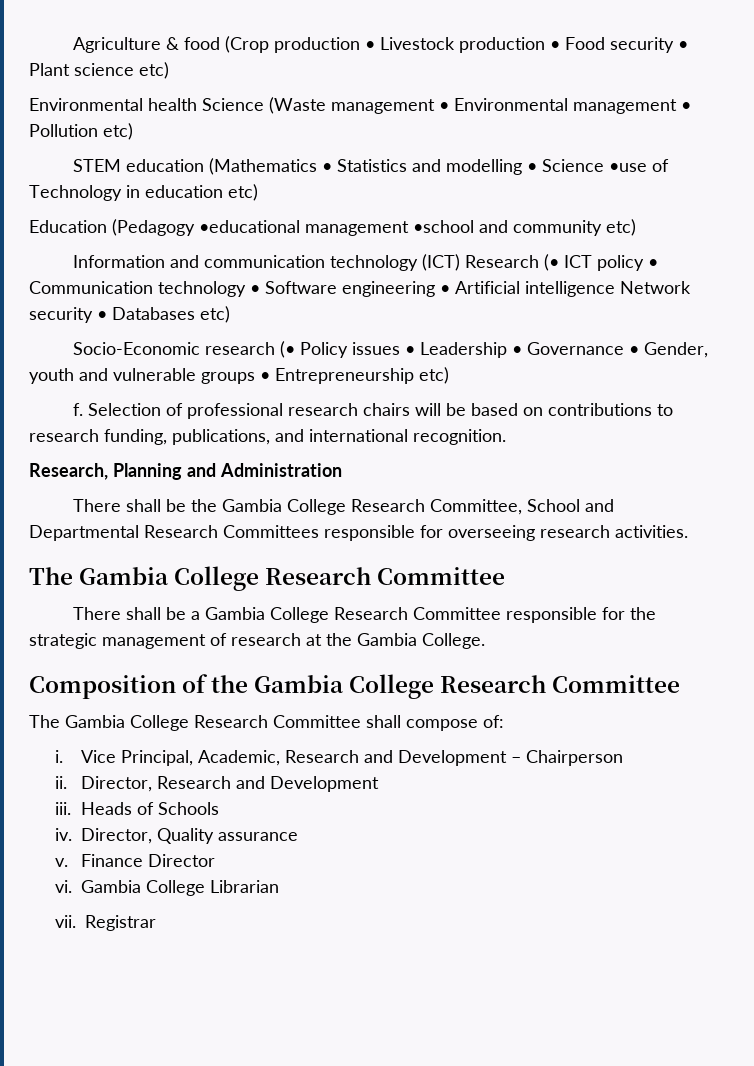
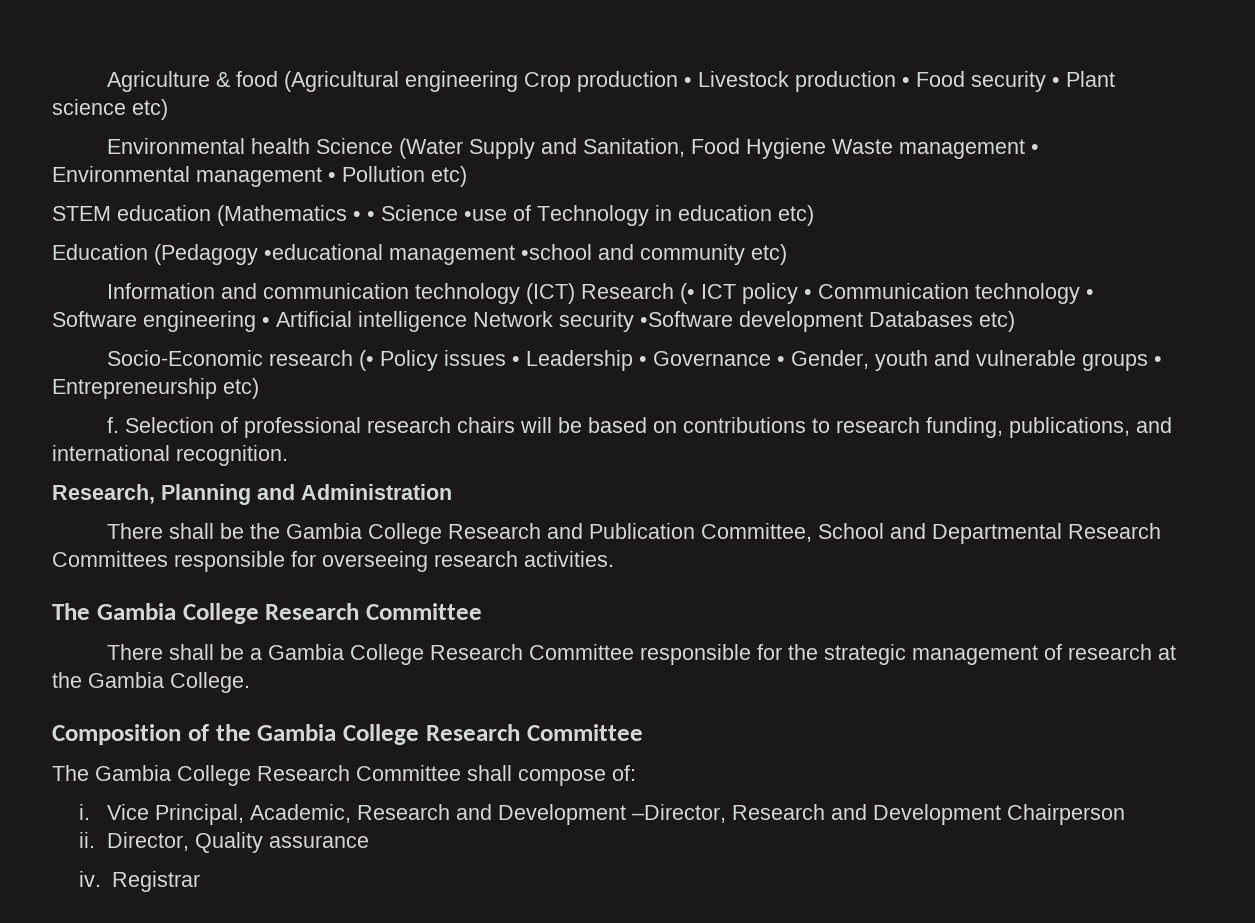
[224,36,269,53] (Crop -> [284,71,572,92] (Agricultural engineering Crop
[269,97,326,114] (Waste -> [399,138,894,159] (Water Supply and Sanitation, Food Hygiene Waste
[336,159,522,175] Statistics and modelling -> (361, 216) none
[97,311,107,320] • -> [640,311,863,332] •Software development
(425, 505) none -> [547,523,696,539] and Publication
[511,750,624,766] [55,776,380,792] [55,802,220,815] [55,828,299,844] [55,854,216,867] [55,880,280,896] [55,915,77,928] – Chairperson // ii. Director, Research and Development // iii. Heads of Schools // iv. Director, Quality assurance // v. Finance Director // vi. Gambia College Librarian // vii. -> [631,804,1125,825] [79,832,369,853] [79,871,102,887] –Director, Research and Development Chairperson // ii. Director, Quality assurance // iv.

